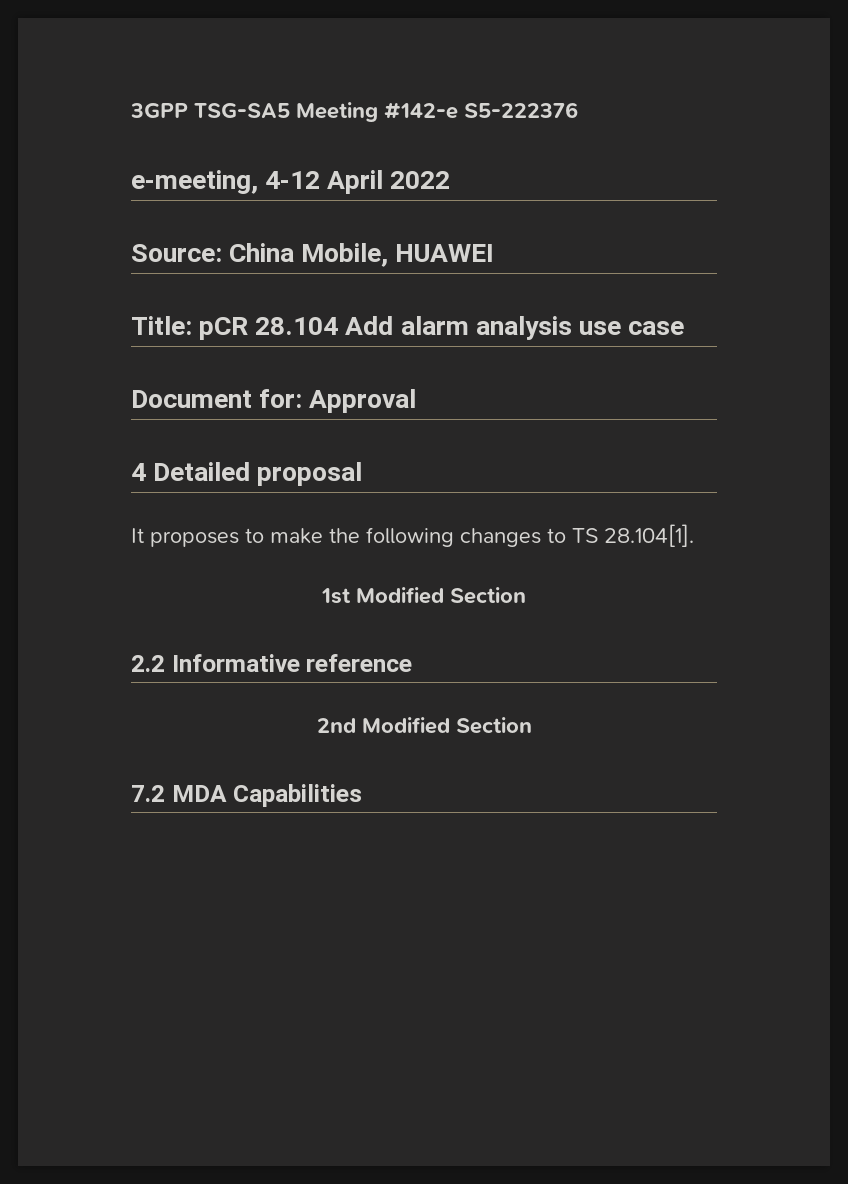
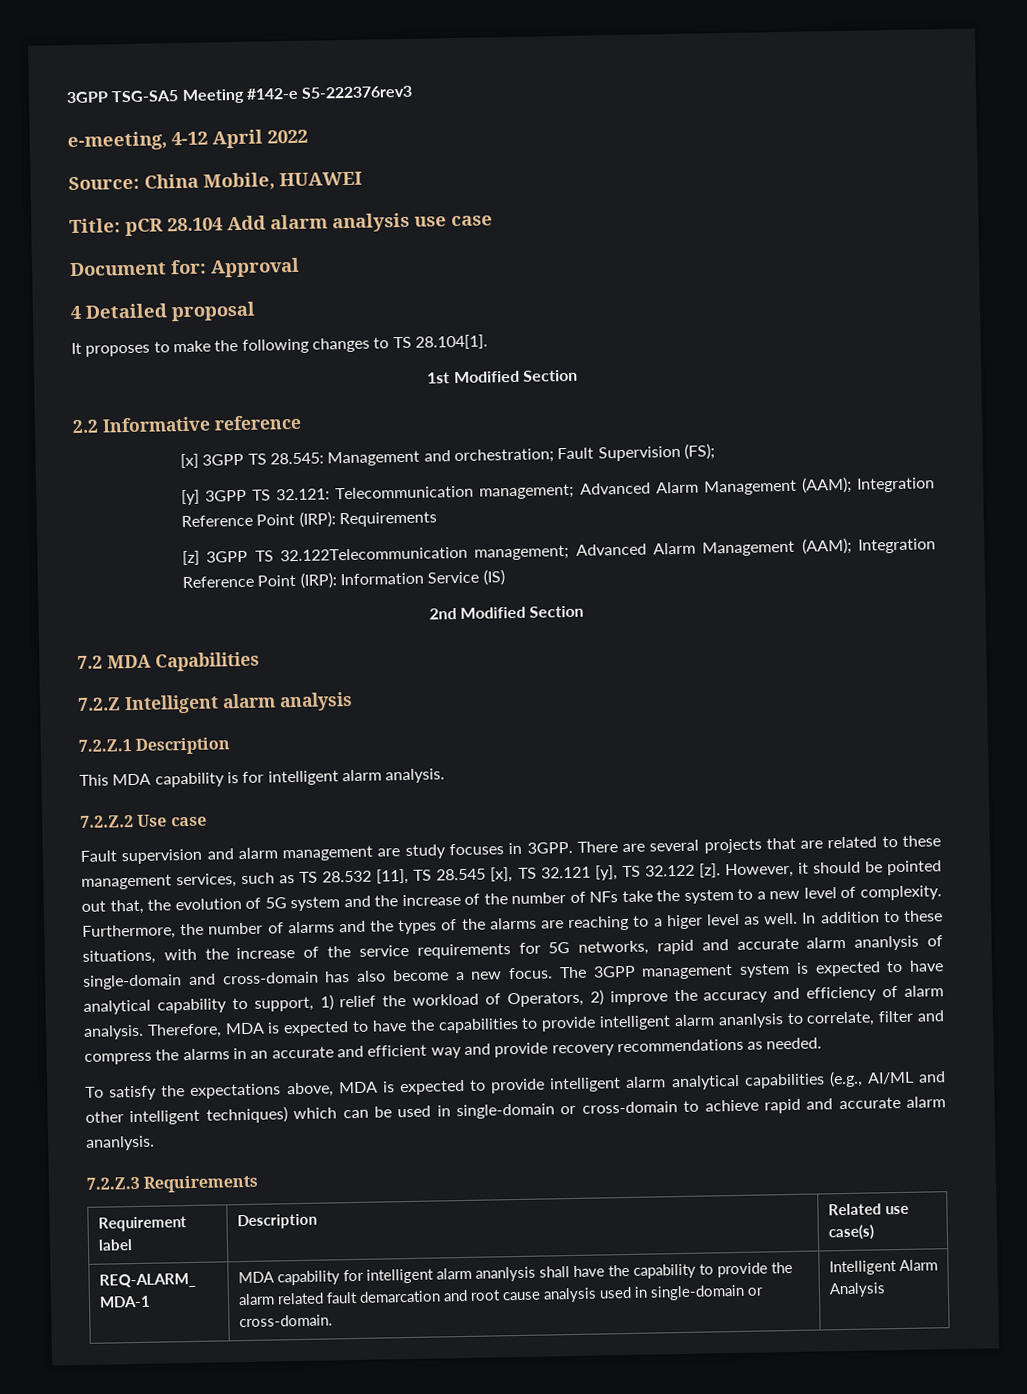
[464,102,578,118] S5-222376 -> [301,85,413,99] S5-222376rev3
(413, 663) none -> [179,443,715,469] [180,476,935,506] [180,511,437,528] [181,537,937,566] [181,569,505,589] // [x] 3GPP TS 28.545: Management and orchestration; Fault Supervision (FS); // [y] 3GPP TS 32.121: Telecommunication management; Advanced Alarm Management (AAM); Integration Reference Point (IRP): Requirements // [z] 3GPP TS 32.122Telecommunication management; Advanced Alarm Management (AAM); Integration Reference Point (IRP): Information Service (IS)
(363, 795) none -> [77,691,353,715] [78,737,231,755] [79,768,446,788] [80,814,207,828] [80,835,942,865] [81,860,942,890] [81,885,942,915] [82,910,943,940] [82,935,943,965] [83,960,944,990] [83,985,944,1015] [83,1010,946,1040] [84,1037,823,1065] [85,1070,946,1101] [85,1096,946,1126] [85,1135,155,1151] [86,1174,260,1193] [97,1216,187,1232] [97,1239,133,1251] [236,1213,317,1230] [827,1203,909,1216] [827,1224,875,1241] [98,1272,196,1289] [98,1295,151,1308] [237,1261,793,1286] [237,1284,764,1306] [238,1314,333,1328] [828,1259,938,1276] [828,1282,886,1298] // 7.2.Z Intelligent alarm analysis // 7.2.Z.1 Description // This MDA capability is for intelligent alarm analysis. // 7.2.Z.2 Use case // Fault supervision and alarm management are study focuses in 3GPP. There are several projects that are related to these management services, such as TS 28.532 [11], TS 28.545 [x], TS 32.121 [y], TS 32.122 [z]. However, it should be pointed out that, the evolution of 5G system and the increase of the number of NFs take the system to a new level of complexity. Furthermore, the number of alarms and the types of the alarms are reaching to a higer level as well. In addition to these situations, with the increase of the service requirements for 5G networks, rapid and accurate alarm ananlysis of single-domain and cross-domain has also become a new focus. The 3GPP management system is expected to have analytical capability to support, 1) relief the workload of Operators, 2) improve the accuracy and efficiency of alarm analysis. Therefore, MDA is expected to have the capabilities to provide intelligent alarm ananlysis to correlate, filter and compress the alarms in an accurate and efficient way and provide recovery recommendations as needed. // To satisfy the expectations above, MDA is expected to provide intelligent alarm analytical capabilities (e.g., AI/ML and other intelligent techniques) which can be used in single-domain or cross-domain to achieve rapid and accurate alarm ananlysis. // 7.2.Z.3 Requirements // Requirement label | Description | Related use case(s) // REQ-ALARM_ MDA-1 | MDA capability for intelligent alarm ananlysis shall have the capability to provide the alarm related fault demarcation and root cause analysis used in single-domain or cross-domain. | Intelligent Alarm Analysis

